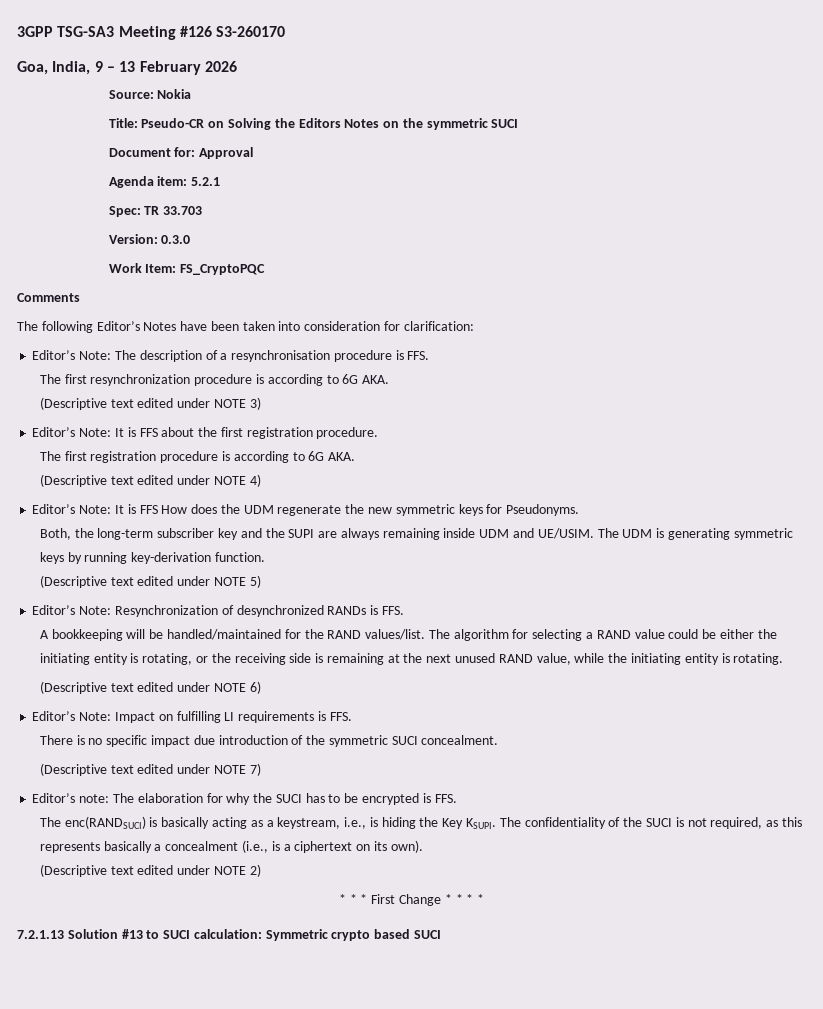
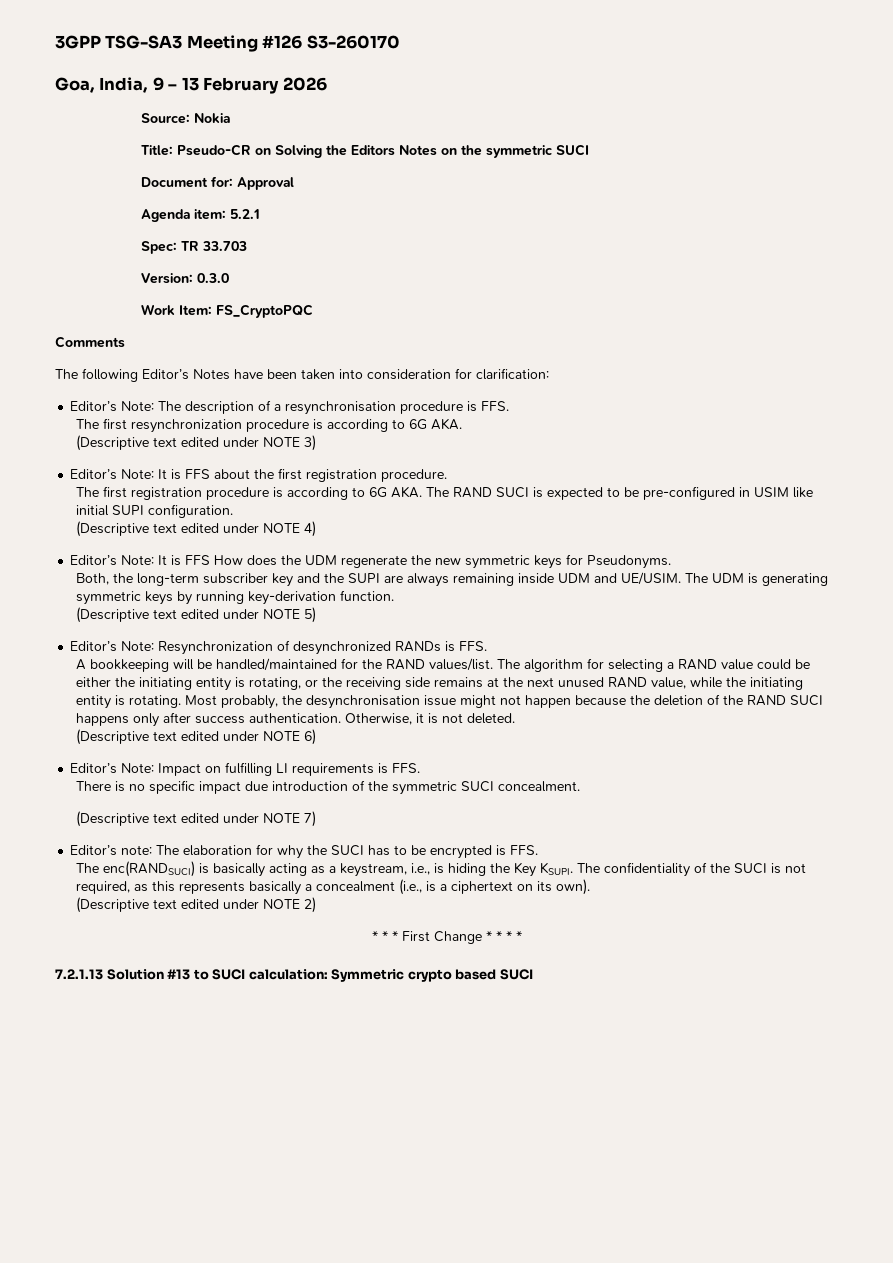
(356, 456) none -> [426,486,814,500] [76,504,234,518] The RAND SUCI is expected to be pre-configured in USIM like initial SUPI configuration.
[315,653,384,665] is remaining -> [434,677,484,688] remains
(784, 659) none -> [185,694,824,709] [76,712,516,727] Most probably, the desynchronisation issue might not happen because the deletion of the RAND SUCI happens only after success authentication. Otherwise, it is not deleted.

